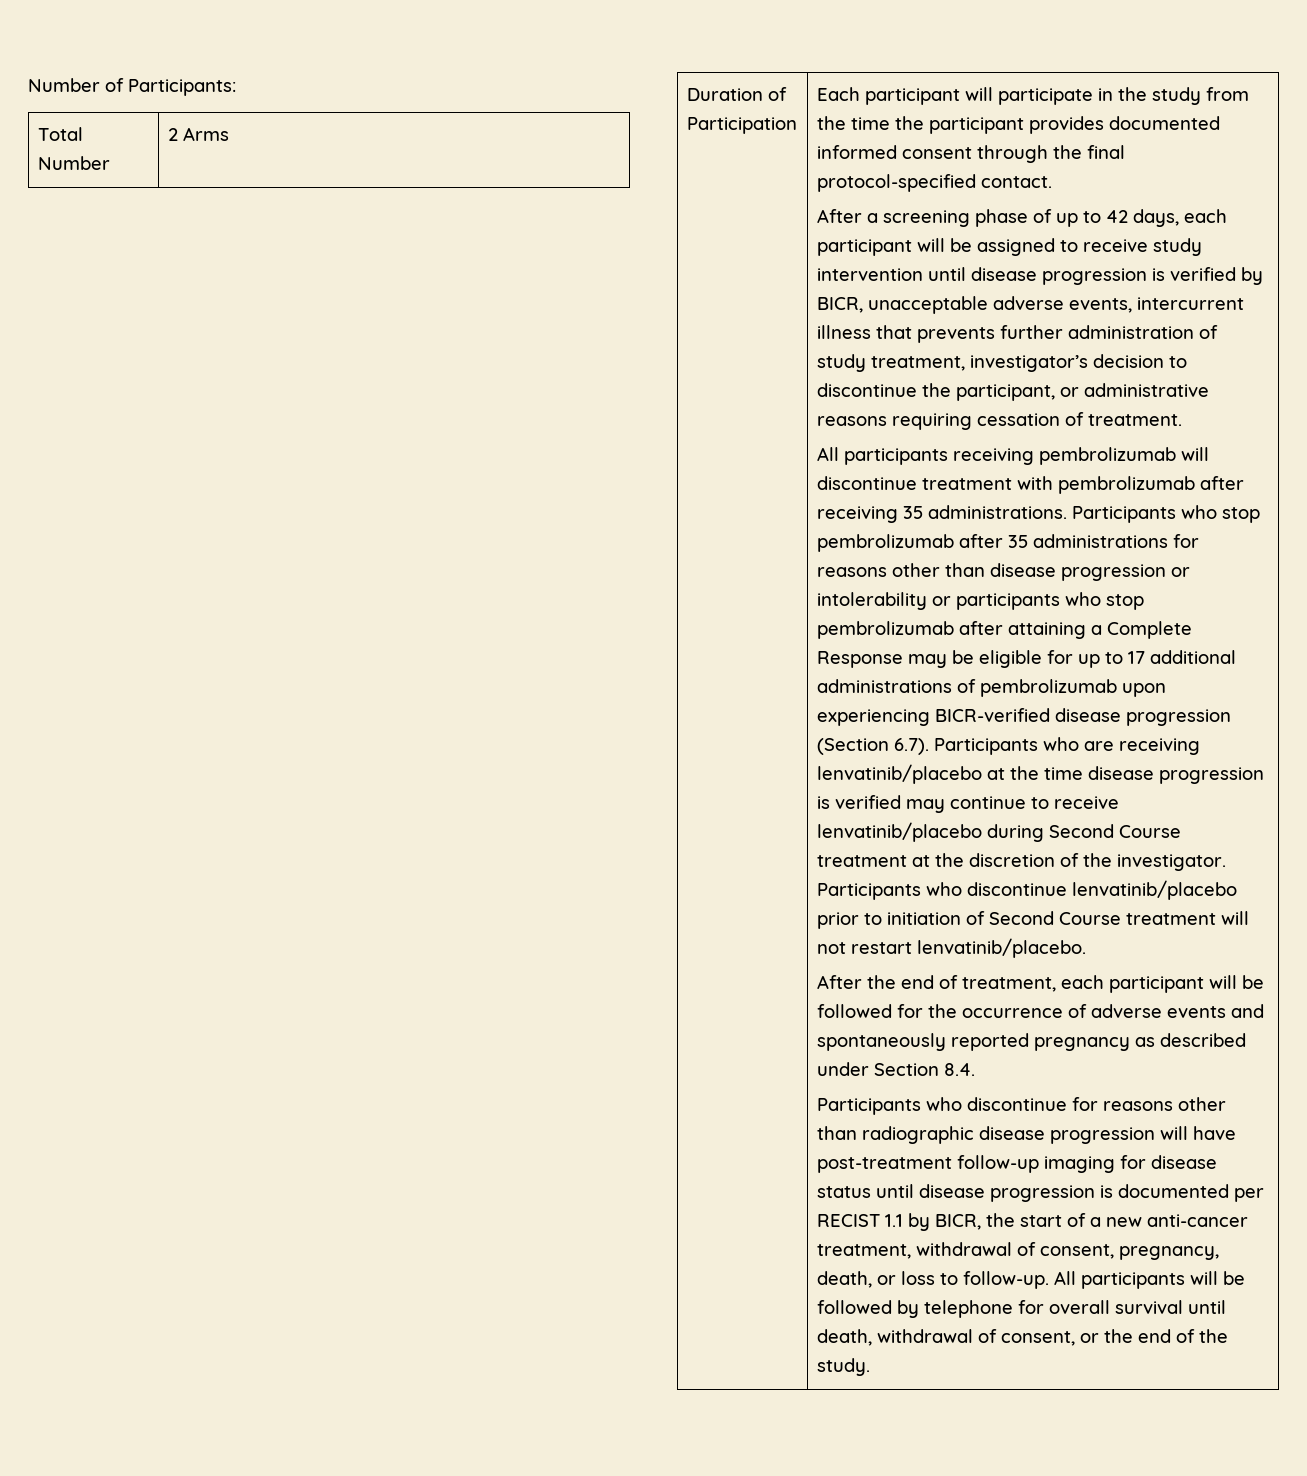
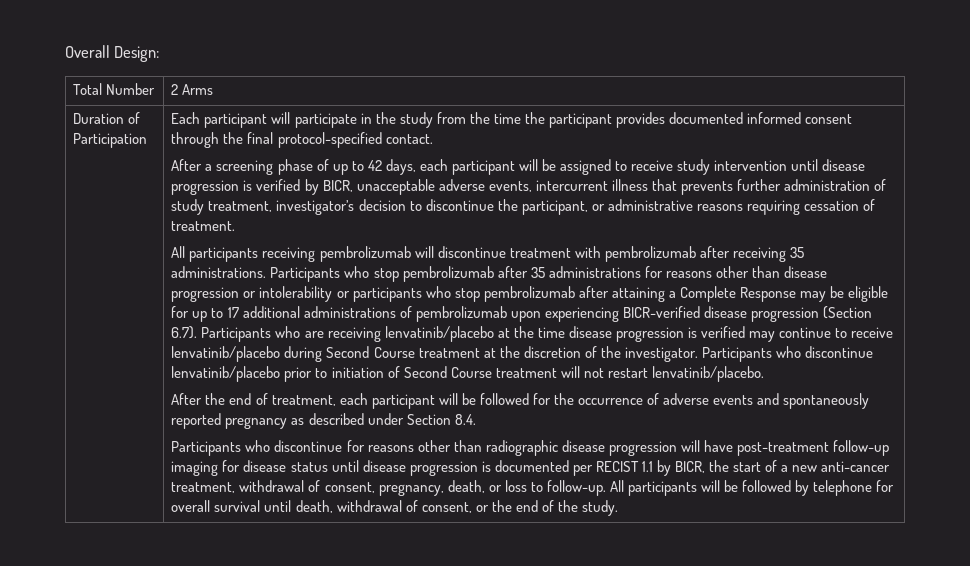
[28,78,236,96] Number of Participants: -> [65,45,160,62] Overall Design:

